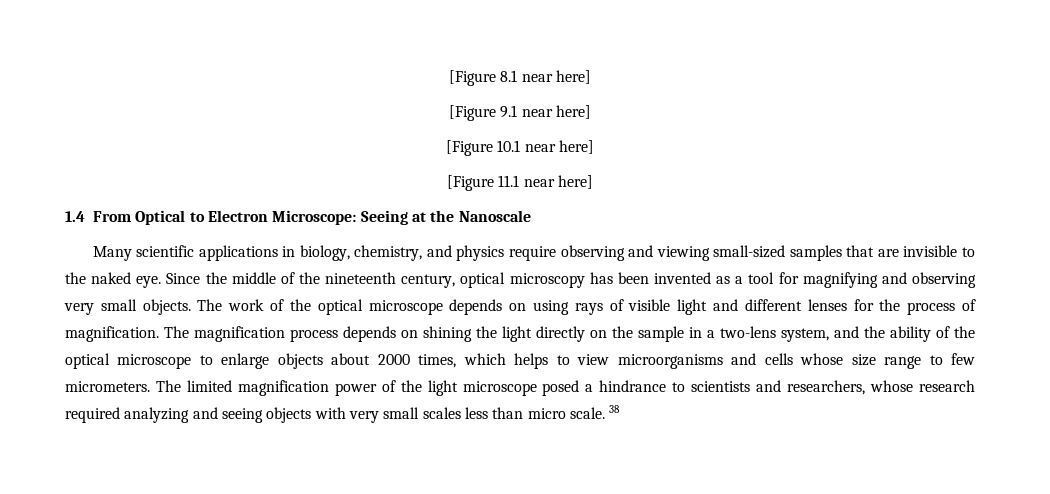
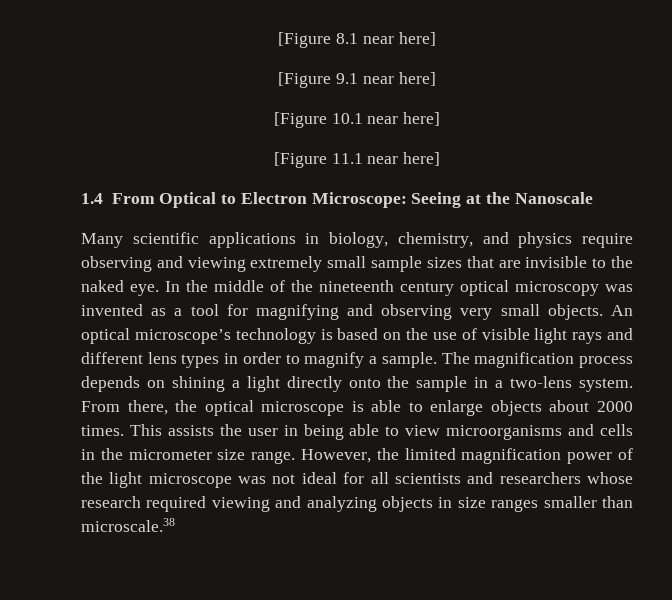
[713,245,842,261] small-sized samples -> [250,256,462,272] extremely small sample sizes
[166,273,201,284] Since -> [165,281,180,292] In
[401,274,456,288] century, -> [400,282,454,296] century
[589,272,649,284] has been -> [605,284,633,292] was
[197,299,603,315] The work of the optical microscope depends on using rays -> [611,305,633,316] [81,328,457,344] An optical microscope’s technology is based on the use
(708, 307) none -> [572,332,603,344] rays
[807,299,977,315] [65,326,159,342] lenses for the process of magnification. -> [147,352,437,368] lens types in order to magnify a sample.
[476,326,497,338] the -> [231,380,240,388] a
[590,330,607,338] on -> [348,378,381,388] onto
[781,326,975,342] [65,353,192,369] system, and the ability of the optical microscope -> [579,378,633,392] [81,400,402,416] system. From there, the optical microscope is able
[418,353,549,369] times, which helps -> [81,424,380,440] times. This assists the user in being able
[800,353,976,369] [65,380,181,392] whose size range to few micrometers. The -> [81,448,399,464] in the micrometer size range. However, the
[542,380,686,396] posed a hindrance to -> [238,472,389,484] was not ideal for all
[787,380,866,395] researchers, -> [499,472,581,484] researchers
[124,405,621,423] analyzing and seeing objects with very small scales less than micro scale. 38 -> [211,496,633,512] [81,518,175,532] viewing and analyzing objects in size ranges smaller than microscale.38

